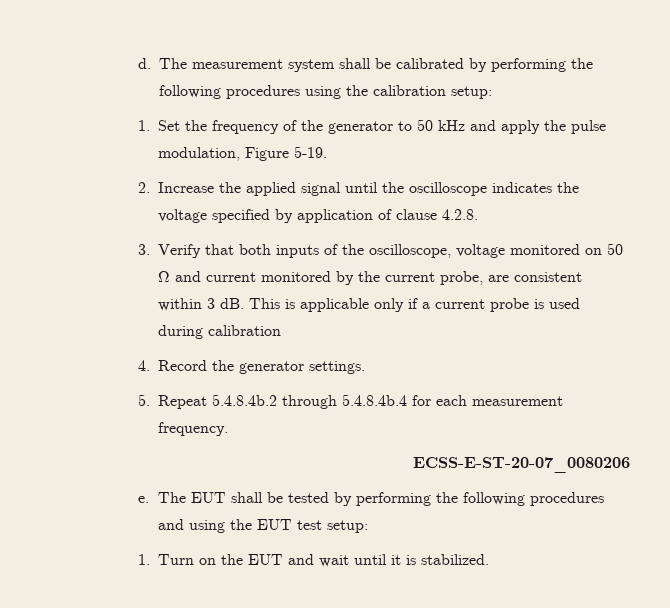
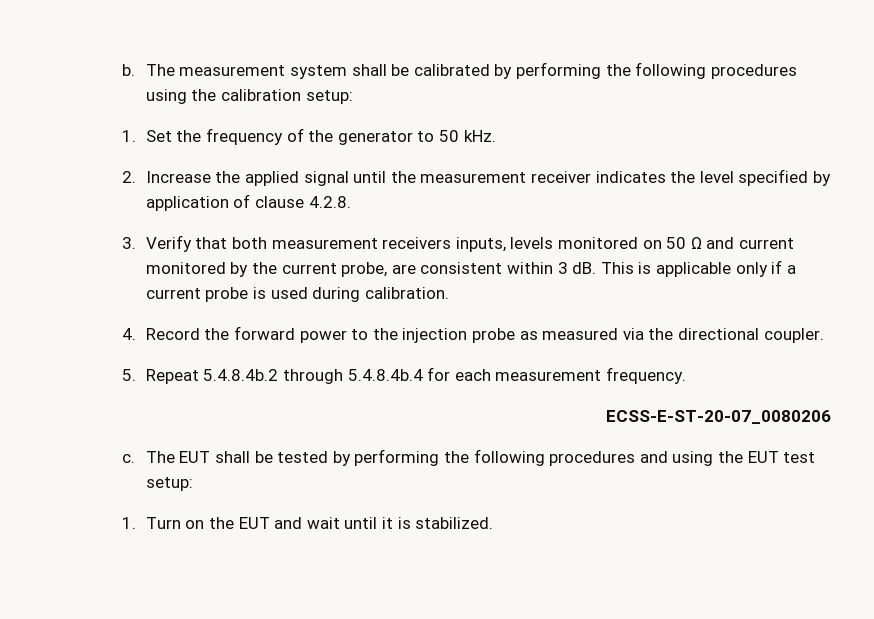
[138,58,152,69] d. -> [121,64,135,76] b.
[438,120,607,134] [158,146,328,161] kHz and apply the pulse modulation, Figure 5-19. -> [463,130,496,142] kHz.
[409,182,488,196] oscilloscope -> [420,171,592,183] measurement receiver
[158,209,208,223] voltage -> [699,171,734,183] level
[276,244,506,258] inputs of the oscilloscope, voltage -> [271,237,554,252] measurement receivers inputs, levels
[208,325,282,336] calibration -> [364,287,449,299] calibration.
[239,361,366,374] generator settings. -> [234,326,824,343] forward power to the injection probe as measured via the directional coupler.
[138,496,150,503] e. -> [121,454,135,463] c.

